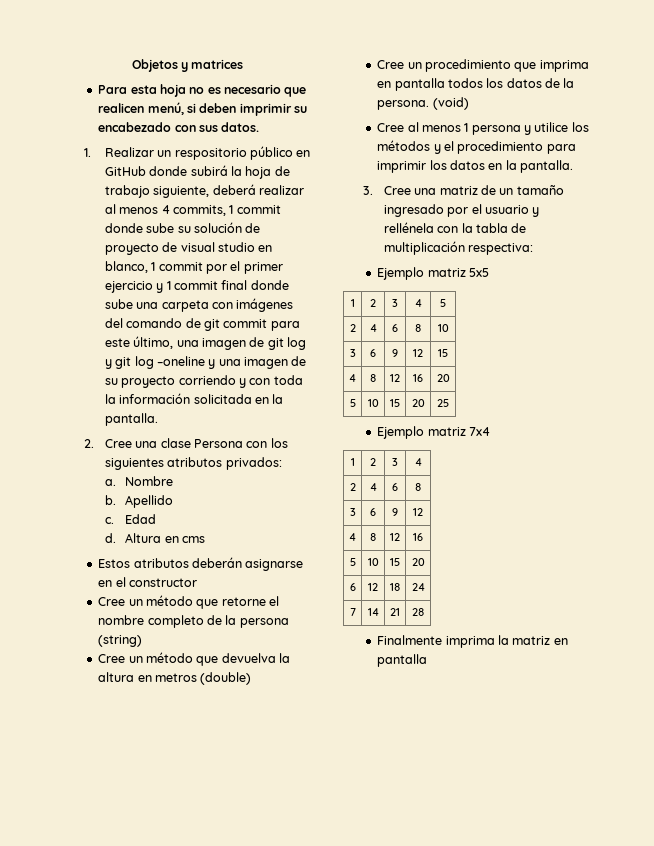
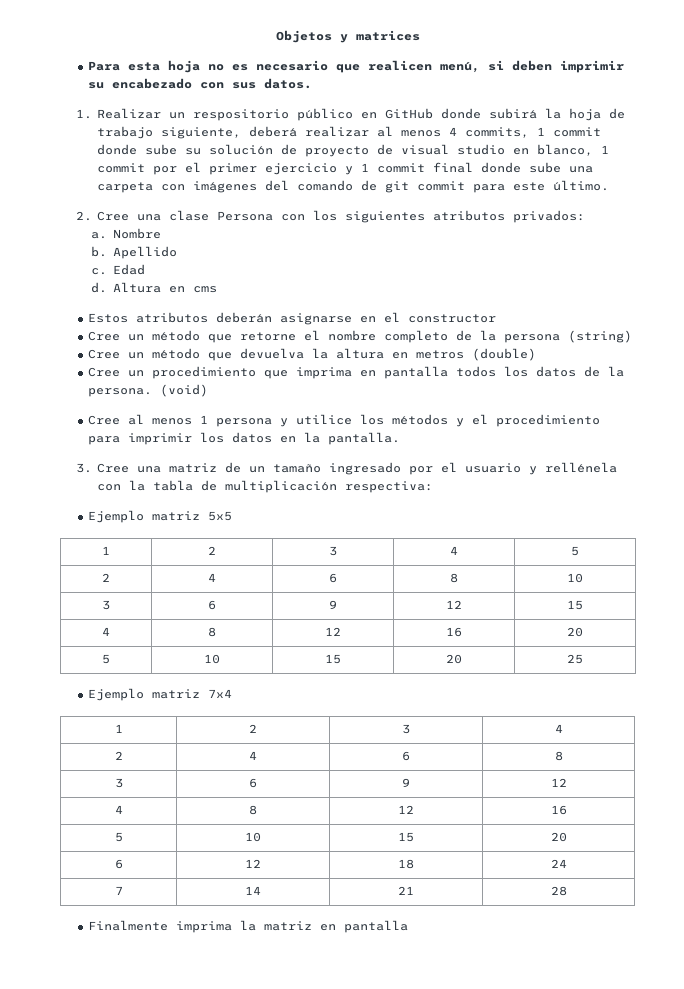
[133,336,307,350] [104,356,307,369] [104,375,303,388] [104,393,284,404] [104,413,158,426] último, una imagen de git log y git log –oneline y una imagen de su proyecto corriendo y con toda la información solicitada en la pantalla. -> [553,180,610,191] último.

